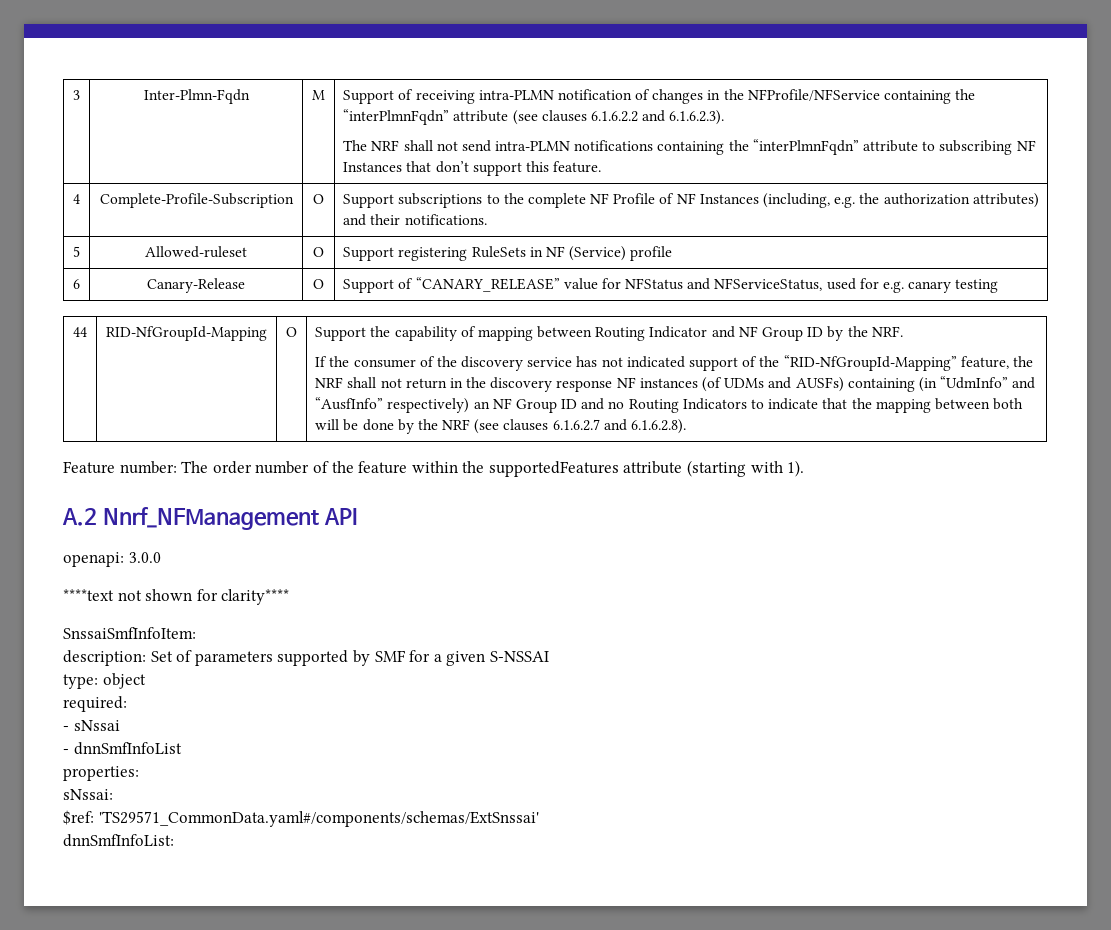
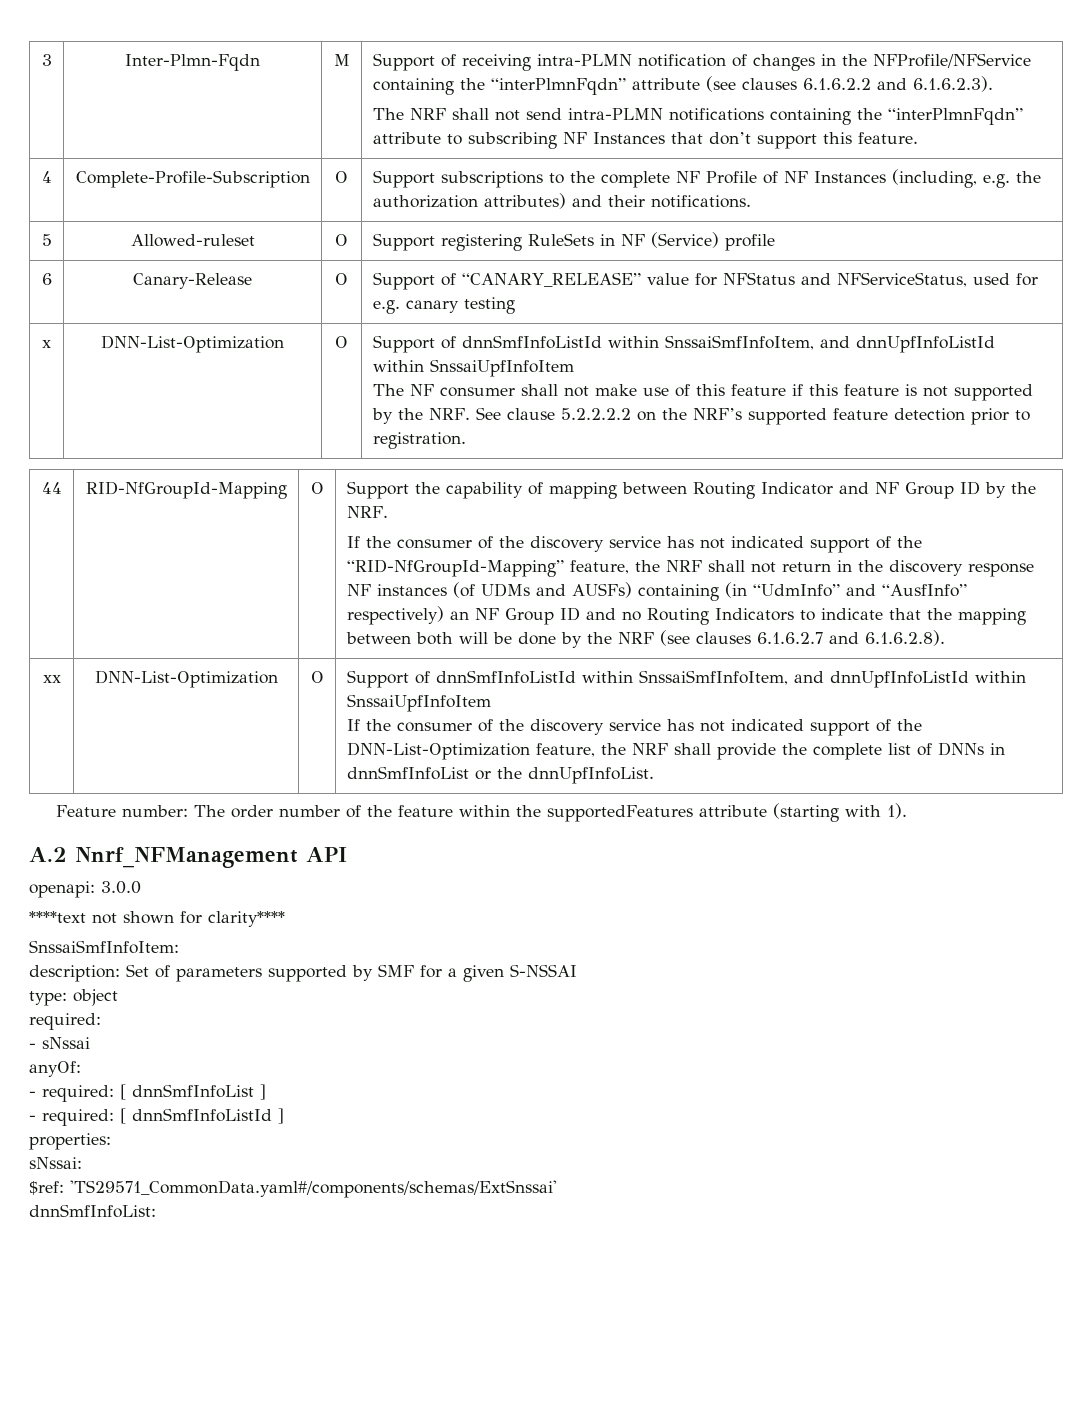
(999, 286) none -> [42,340,51,348] [101,335,284,353] [335,336,348,348] [372,335,995,353] [372,359,574,377] [372,384,1033,401] [371,407,1030,425] [372,432,466,449] // x | DNN-List-Optimization | O | Support of dnnSmfInfoListId within SnssaiSmfInfoItem, and dnnUpfInfoListId within SnssaiUpfInfoItem // The NF consumer shall not make use of this feature if this feature is not supported by the NRF. See clause 5.2.2.2.2 on the NRF’s supported feature detection prior to registration.
(686, 426) none -> [42,675,61,683] [94,670,278,688] [310,671,324,683] [346,670,1026,688] [346,694,491,712] [346,719,922,736] [346,742,1005,760] [346,766,654,784] // xx | DNN-List-Optimization | O | Support of dnnSmfInfoListId within SnssaiSmfInfoItem, and dnnUpfInfoListId within SnssaiUpfInfoItem // If the consumer of the discovery service has not indicated support of the DNN-List-Optimization feature, the NRF shall provide the complete list of DNNs in dnnSmfInfoList or the dnnUpfInfoList.
[63,742,182,755] // - dnnSmfInfoList -> [29,1061,81,1077] [29,1084,266,1102] [29,1108,284,1126] // anyOf: // - required: [ dnnSmfInfoList ] // - required: [ dnnSmfInfoListId ]

